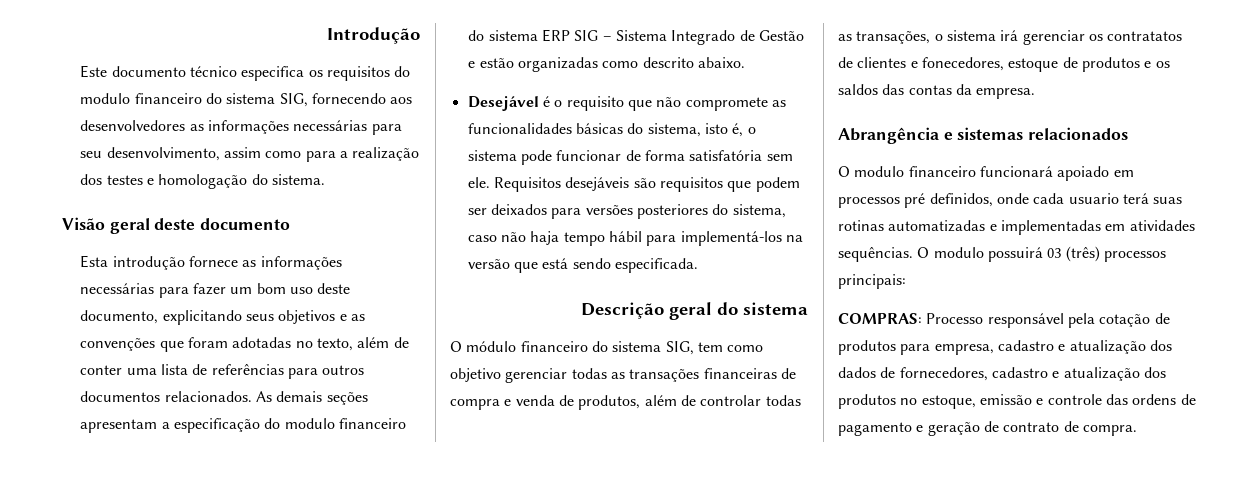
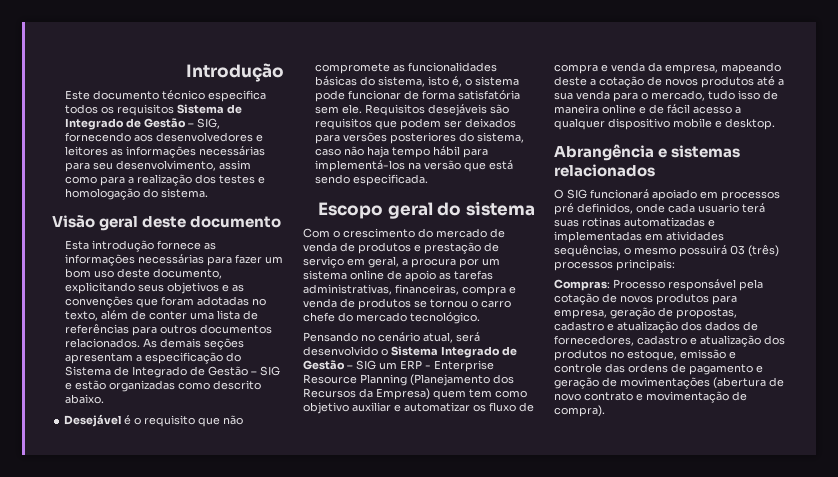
(305, 73) none -> [64,104,98,114] todos
[394,66,411,77] [80,93,276,104] do modulo financeiro do sistema -> [176,104,242,114] [64,118,194,130] Sistema de Integrado de Gestão –
(186, 125) none -> [255,134,263,142] [64,146,108,156] e leitores
[284,418,407,429] [468,29,805,45] modulo financeiro do sistema ERP SIG – Sistema Integrado de Gestão -> [64,366,280,378] Sistema de Integrado de Gestão – SIG
[581,302,664,319] Descrição -> [318,202,384,219] Escopo
[450,341,764,355] [450,368,796,383] [450,395,801,410] [838,30,1183,45] [838,57,1170,72] [838,84,1036,99] O módulo financeiro do sistema SIG, tem como objetivo gerenciar todas as transações financeiras de compra e venda de produtos, além de controlar todas as transações, o sistema irá gerenciar os contratatos de clientes e fonecedores, estoque de produtos e os saldos das contas da empresa. -> [303,228,505,238] [303,242,499,254] [303,256,500,268] [303,270,493,282] [303,284,516,296] [303,298,511,310] [303,312,480,324] [303,332,480,343] [303,346,517,358] [303,360,494,372] [303,374,514,386] [303,388,527,400] [303,402,534,414] [554,62,781,74] [554,76,784,88] [554,90,778,102] [554,104,741,114] [554,118,775,130] Com o crescimento do mercado de venda de produtos e prestação de serviço em geral, a procura por um sistema online de apoio as tarefas administrativas, financeiras, compra e venda de produtos se tornou o carro chefe do mercado tecnológico. // Pensando no cenário atual, será desenvolvido o Sistema Integrado de Gestão – SIG um ERP - Enterprise Resource Planning (Planejamento dos Recursos da Empresa) quem tem como objetivo auxiliar e automatizar os fluxo de compra e venda da empresa, mapeando deste a cotação de novos produtos até a sua venda para o mercado, tudo isso de maneira online e de fácil acesso a qualquer dispositivo mobile e desktop.
[854,166,976,177] modulo financeiro -> [567,189,587,199] SIG
[838,247,984,262] sequências. O modulo -> [554,245,676,257] sequências, o mesmo
[838,313,922,324] COMPRAS: -> [554,279,610,291] Compras:
(1170, 318) none -> [620,295,653,303] novos
(994, 349) none -> [610,307,737,319] geração de propostas,
[1003,421,1137,436] contrato de compra. -> [620,377,784,389] [554,391,747,403] [554,405,605,417] movimentações (abertura de novo contrato e movimentação de compra).

